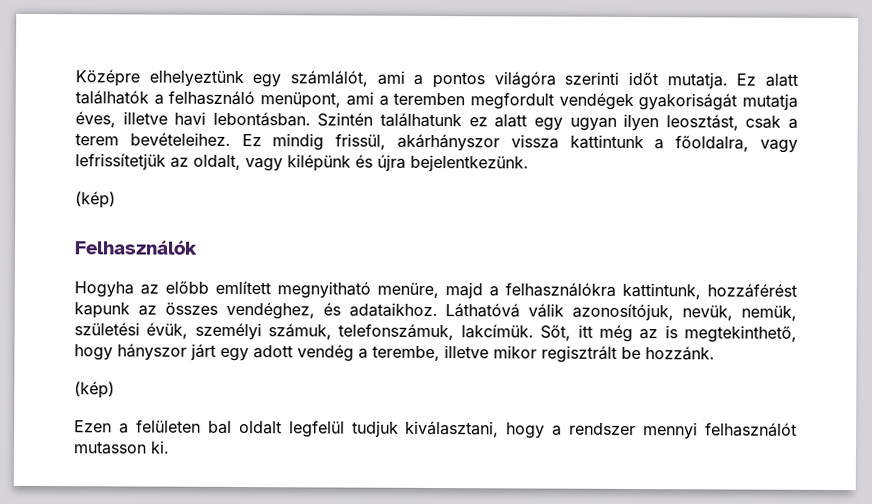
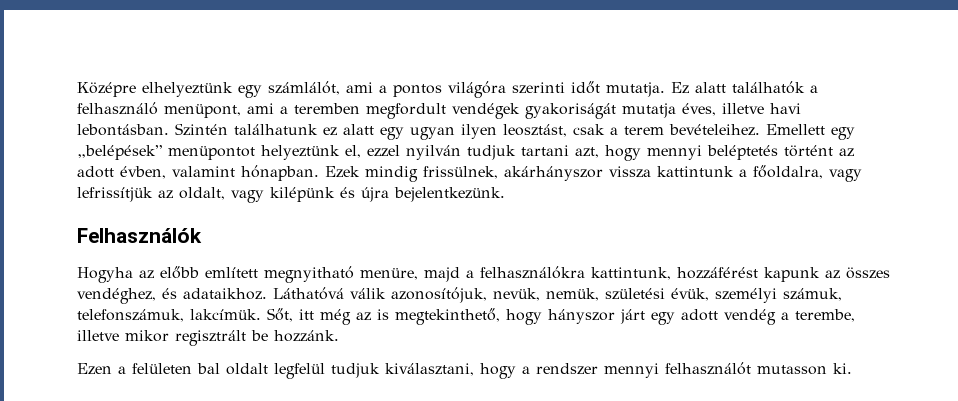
[241,133,387,151] Ez mindig frissül, -> [766,124,855,140] [77,145,854,161] [77,165,498,182] Emellett egy „belépések” menüpontot helyeztünk el, ezzel nyilván tudjuk tartani azt, hogy mennyi beléptetés történt az adott évben, valamint hónapban. Ezek mindig frissülnek,
[75,153,166,171] lefrissítetjük -> [77,187,153,202] lefrissítjük
[75,191,116,209] // (kép) -> (505, 194) none
[74,381,115,399] // (kép) -> (339, 336) none

